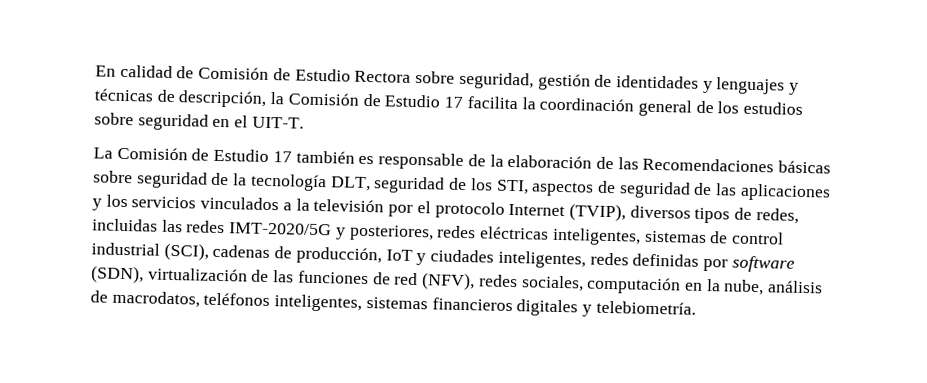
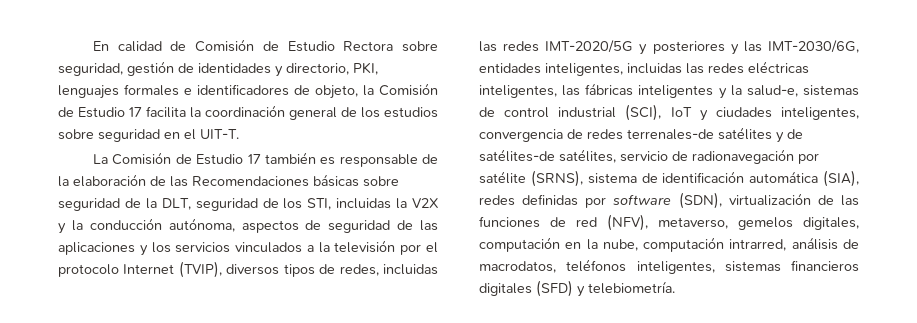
[716,77,800,95] [94,88,268,108] lenguajes y técnicas de descripción, -> [286,62,378,75] [58,84,358,99] directorio, PKI, lenguajes formales e identificadores de objeto,
[249,173,327,192] tecnología -> (157, 203) none
(529, 187) none -> [336,198,439,209] [58,218,235,234] incluidas la V2X y la conducción autónoma,
[348,224,641,246] posteriores, redes eléctricas inteligentes, -> [652,40,859,55] [479,61,809,76] [479,83,798,99] posteriores y las IMT-2030/6G, entidades inteligentes, incluidas las redes eléctricas inteligentes, las fábricas inteligentes y la salud-e,
[212,244,382,265] cadenas de producción, -> (662, 112) none
(586, 259) none -> [479,127,803,143] [479,149,819,164] [479,170,859,187] convergencia de redes terrenales-de satélites y de satélites-de satélites, servicio de radionavegación por satélite (SRNS), sistema de identificación automática (SIA),
[478,274,584,292] redes sociales, -> [658,217,859,230] metaverso, gemelos digitales,
(765, 287) none -> [643,237,787,252] computación intrarred,
(579, 308) none -> [536,280,573,297] (SFD)

